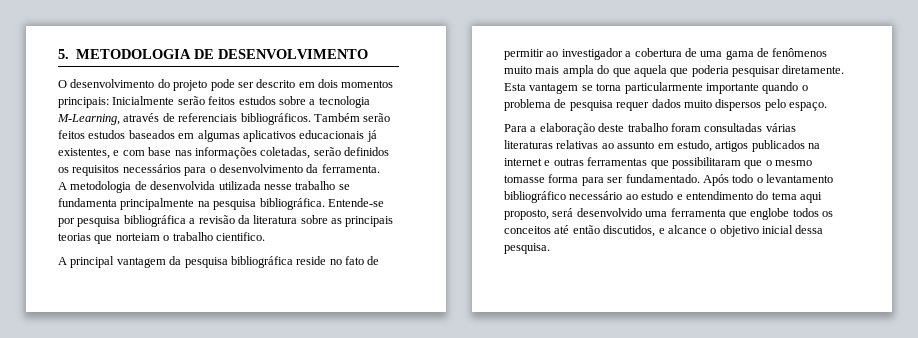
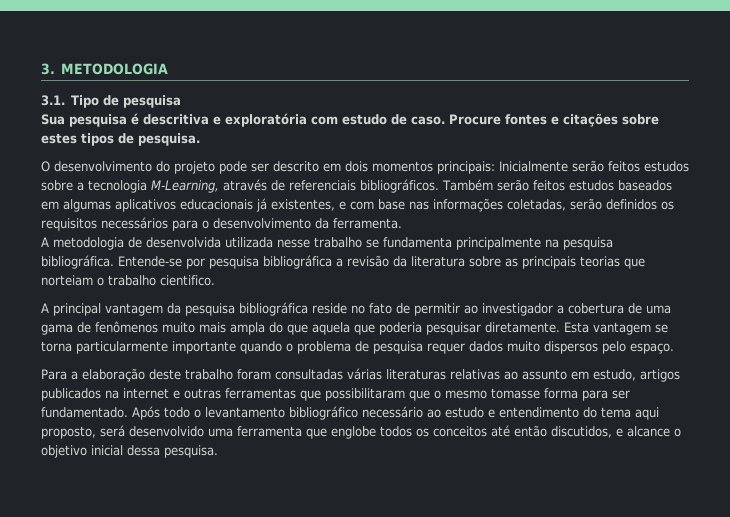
[58,49,69,59] 5. -> [41,63,55,75] 3.
[194,49,369,59] DE DESENVOLVIMENTO -> [41,95,182,108] [41,113,659,127] [41,133,200,146] // 3.1. Tipo de pesquisa // Sua pesquisa é descritiva e exploratória com estudo de caso. Procure fontes e citações sobre estes tipos de pesquisa.

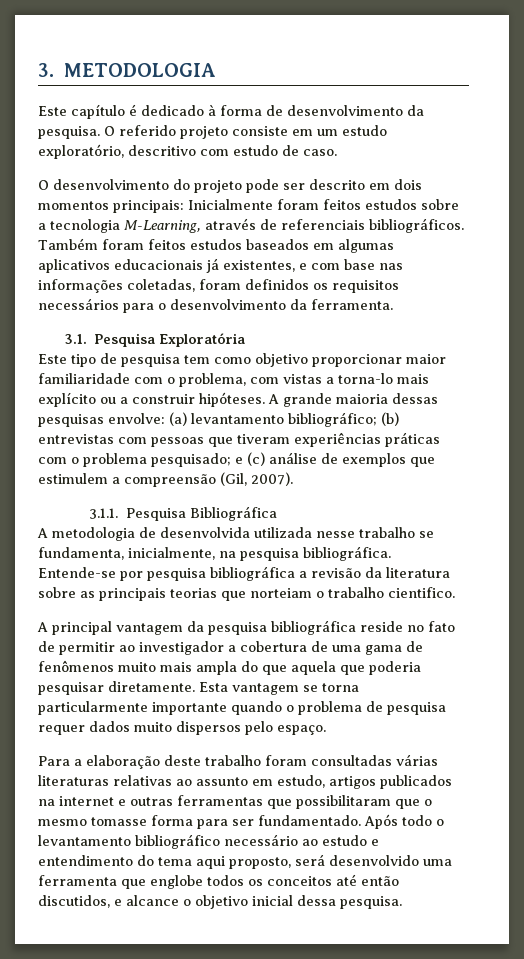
[41,95,182,108] [41,113,659,127] [41,133,200,146] 3.1. Tipo de pesquisa // Sua pesquisa é descritiva e exploratória com estudo de caso. Procure fontes e citações sobre estes tipos de pesquisa. -> [38,104,424,119] [38,125,387,139] [38,144,337,159] Este capítulo é dedicado à forma de desenvolvimento da pesquisa. O referido projeto consiste em um estudo exploratório, descritivo com estudo de caso.
[572,160,604,172] serão -> [277,199,319,210] foram
[496,179,529,191] serão -> [101,239,144,250] foram
[570,198,602,210] serão -> [199,279,241,290] foram
(402, 223) none -> [63,333,245,347] [38,353,446,367] [38,373,429,387] [38,392,438,407] [38,412,399,427] [38,432,440,447] [38,452,435,467] [38,472,293,487] [89,506,277,521] // 3.1. Pesquisa Exploratória // Este tipo de pesquisa tem como objetivo proporcionar maior familiaridade com o problema, com vistas a torna-lo mais explícito ou a construir hipóteses. A grande maioria dessas pesquisas envolve: (a) levantamento bibliográfico; (b) entrevistas com pessoas que tiveram experiências práticas com o problema pesquisado; e (c) análise de exemplos que estimulem a compreensão (Gil, 2007). // 3.1.1. Pesquisa Bibliográfica
[383,237,541,250] fundamenta principalmente -> [38,547,215,560] fundamenta, inicialmente,

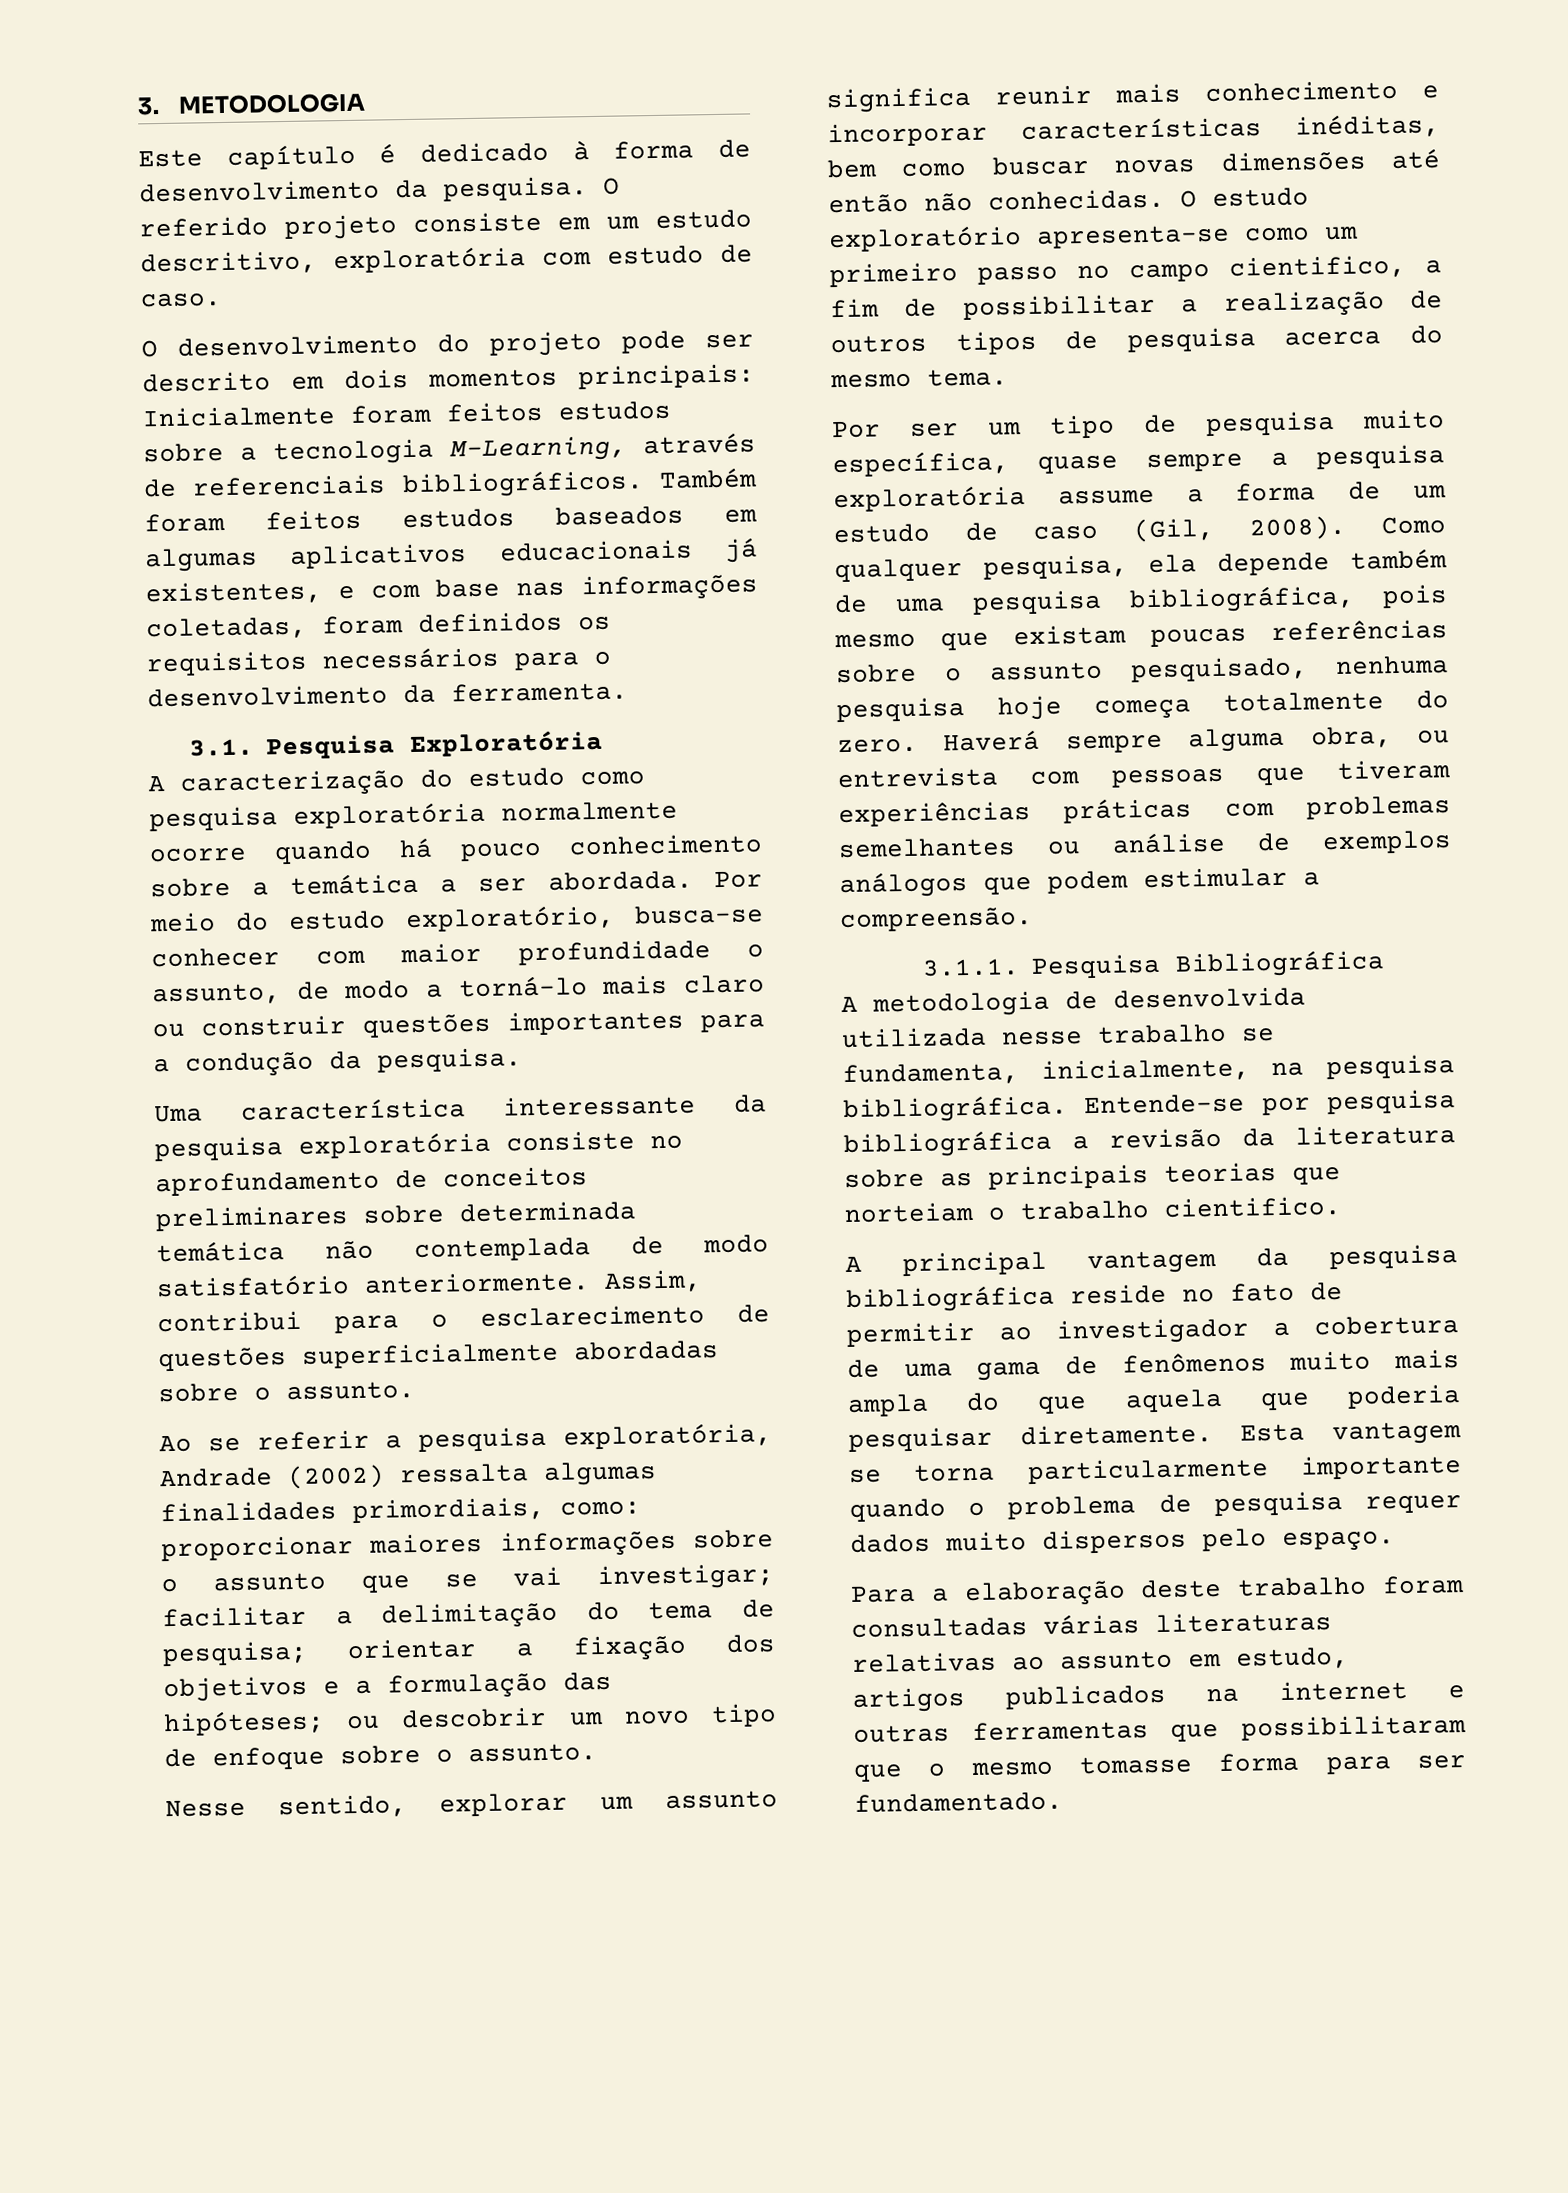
[38,144,196,159] exploratório, descritivo -> [140,246,526,276] descritivo, exploratória
[38,353,446,367] [38,373,429,387] [38,392,438,407] [38,412,399,427] [38,434,114,444] Este tipo de pesquisa tem como objetivo proporcionar maior familiaridade com o problema, com vistas a torna-lo mais explícito ou a construir hipóteses. A grande maioria dessas pesquisas envolve: (a) levantamento bibliográfico; (b) entrevistas -> [148,767,645,797] [149,800,678,832] [149,833,763,865] [150,870,763,898] [149,904,764,933] [151,939,764,968] [152,974,765,1006] [152,1009,765,1038] [153,1047,522,1077] [154,1094,767,1123] [154,1130,683,1162] [155,1166,588,1197] [155,1200,636,1232] [156,1234,769,1263] [156,1269,702,1298] [157,1304,770,1334] [158,1340,719,1372] [158,1381,415,1403] [159,1422,772,1453] [159,1461,657,1490] [160,1496,641,1524] [161,1529,775,1562] [161,1563,774,1593] [162,1599,776,1629] [162,1634,776,1667] [163,1671,612,1703] [163,1703,777,1737] [164,1743,597,1771] [165,1790,778,1819] [826,79,1439,114] [827,113,1440,148] [827,148,1441,179] [828,187,1309,214] [828,224,1358,253] [829,254,1442,288] [830,290,1443,321] [830,325,1443,356] [830,368,1008,389] [832,409,1445,439] [832,444,1445,478] [833,481,1446,513] [833,515,1446,544] [834,548,1447,583] [834,584,1448,615] [834,619,1448,651] [836,655,1449,684] [836,690,1449,723] [837,726,1450,754] [837,766,998,789] A caracterização do estudo como pesquisa exploratória normalmente ocorre quando há pouco conhecimento sobre a temática a ser abordada. Por meio do estudo exploratório, busca-se conhecer com maior profundidade o assunto, de modo a torná-lo mais claro ou construir questões importantes para a condução da pesquisa. // Uma característica interessante da pesquisa exploratória consiste no aprofundamento de conceitos preliminares sobre determinada temática não contemplada de modo satisfatório anteriormente. Assim, contribui para o esclarecimento de questões superficialmente abordadas sobre o assunto. // Ao se referir a pesquisa exploratória, Andrade (2002) ressalta algumas finalidades primordiais, como: proporcionar maiores informações sobre o assunto que se vai investigar; facilitar a delimitação do tema de pesquisa; orientar a fixação dos objetivos e a formulação das hipóteses; ou descobrir um novo tipo de enfoque sobre o assunto. // Nesse sentido, explorar um assunto significa reunir mais conhecimento e incorporar características inéditas, bem como buscar novas dimensões até então não conhecidas. O estudo exploratório apresenta-se como um primeiro passo no campo cientifico, a fim de possibilitar a realização de outros tipos de pesquisa acerca do mesmo tema. // Por ser um tipo de pesquisa muito específica, quase sempre a pesquisa exploratória assume a forma de um estudo de caso (Gil, 2008). Como qualquer pesquisa, ela depende também de uma pesquisa bibliográfica, pois mesmo que existam poucas referências sobre o assunto pesquisado, nenhuma pesquisa hoje começa totalmente do zero. Haverá sempre alguma obra, ou entrevista
[71,452,435,467] [38,472,293,487] o problema pesquisado; e (c) análise de exemplos que estimulem a compreensão (Gil, 2007). -> [1306,795,1451,820] [838,830,1452,859] [839,866,1320,899] [839,906,1033,933] problemas semelhantes ou análise de exemplos análogos que podem estimular a compreensão.
[364,814,444,829] [38,834,379,849] [38,854,452,869] [38,874,399,889] [38,895,402,909] Após todo o levantamento bibliográfico necessário ao estudo e entendimento do tema aqui proposto, será desenvolvido uma ferramenta que englobe todos os conceitos até então discutidos, e alcance o objetivo inicial dessa pesquisa. -> (1063, 1802) none

